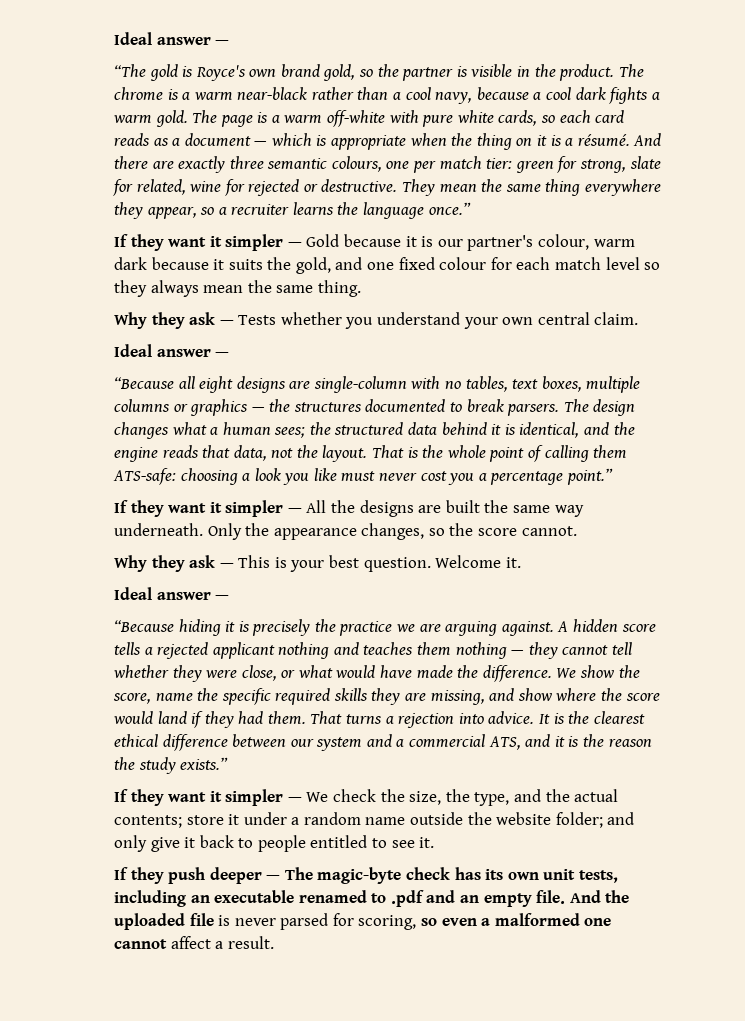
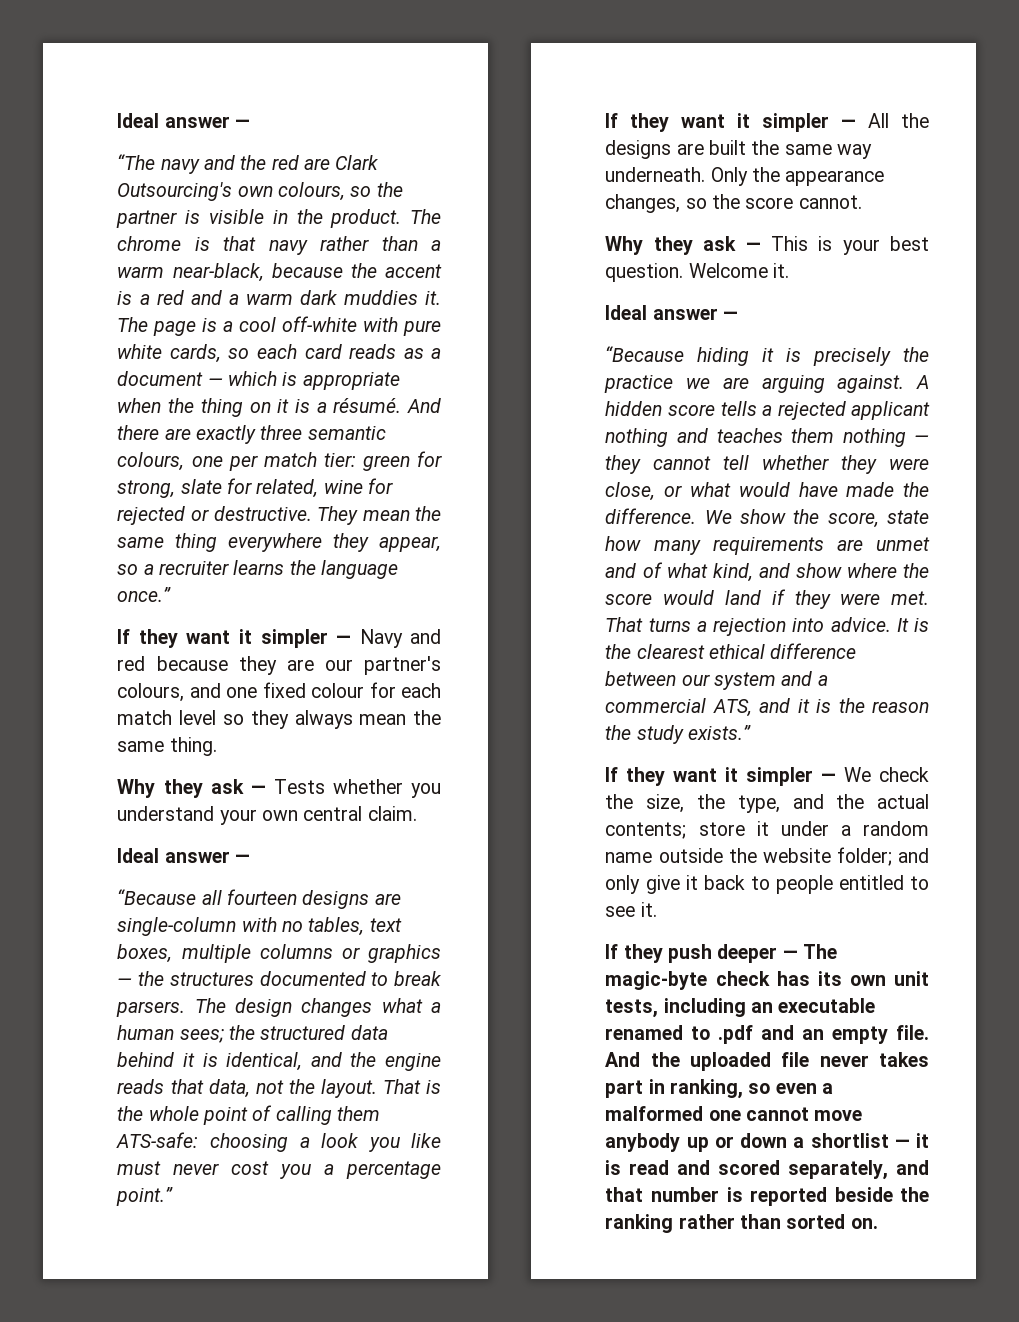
[149,64,356,81] gold is Royce's own brand gold, -> [160,155,379,174] [117,182,346,201] navy and the red are Clark Outsourcing's own colours,
[182,87,660,104] [112,110,188,127] a warm near-black rather than a cool navy, because a cool dark fights a warm gold. -> [223,236,441,255] [117,263,443,282] [117,290,441,305] that navy rather than a warm near-black, because the accent is a red and a warm dark muddies it.
[283,115,323,124] warm -> [239,317,277,332] cool
[306,234,635,251] [113,257,331,274] Gold because it is our partner's colour, warm dark because it suits the gold, -> [359,629,441,648] [117,656,441,675] [117,683,185,702] Navy and red because they are our partner's colours,
[199,376,234,393] eight -> [227,889,298,905] fourteen
[155,688,485,705] name the specific required skills they are missing, -> [887,510,929,524] [605,536,930,555] [605,562,753,582] state how many requirements are unmet and of what kind,
[238,711,306,725] had them. -> [840,591,929,605] were met.
[218,913,417,930] is never parsed for scoring, -> [819,1052,929,1067] [605,1079,744,1099] never takes part in ranking,
[170,936,274,949] affect a result. -> [814,1110,863,1121] [605,1133,929,1152] [605,1160,929,1180] [605,1187,929,1206] [605,1214,878,1233] move anybody up or down a shortlist — it is read and scored separately, and that number is reported beside the ranking rather than sorted on.

